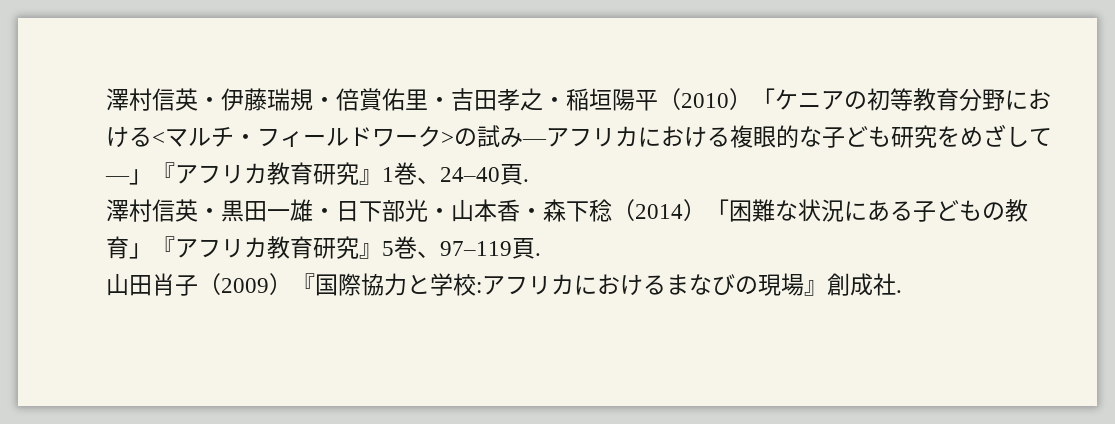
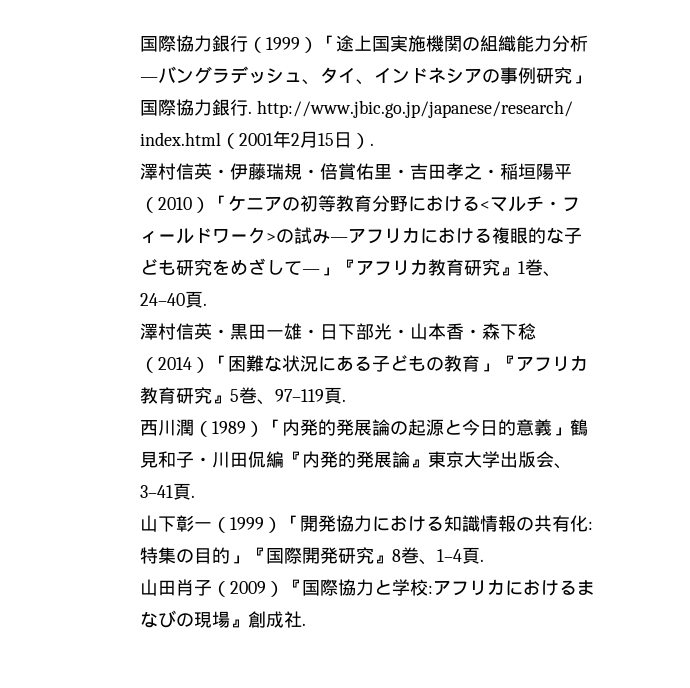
(106, 99) none -> [139,35,588,53] [139,66,590,85] [139,99,573,118] [139,131,374,149] 国際協力銀行（1999）「途上国実施機関の組織能力分析―バングラデッシュ、タイ、インドネシアの事例研究」国際協力銀行. http://www.jbic.go.jp/japanese/research/ index.html（2001年2月15日）. //
(542, 254) none -> [139,419,588,437] [139,451,572,469] [139,483,195,500] [139,515,593,533] [139,547,484,565] // 西川潤（1989）「内発的発展論の起源と今日的意義」鶴見和子・川田侃編『内発的発展論』東京大学出版会、3–41頁. // 山下彰一（1999）「開発協力における知識情報の共有化:特集の目的」『国際開発研究』8巻、1–4頁.

